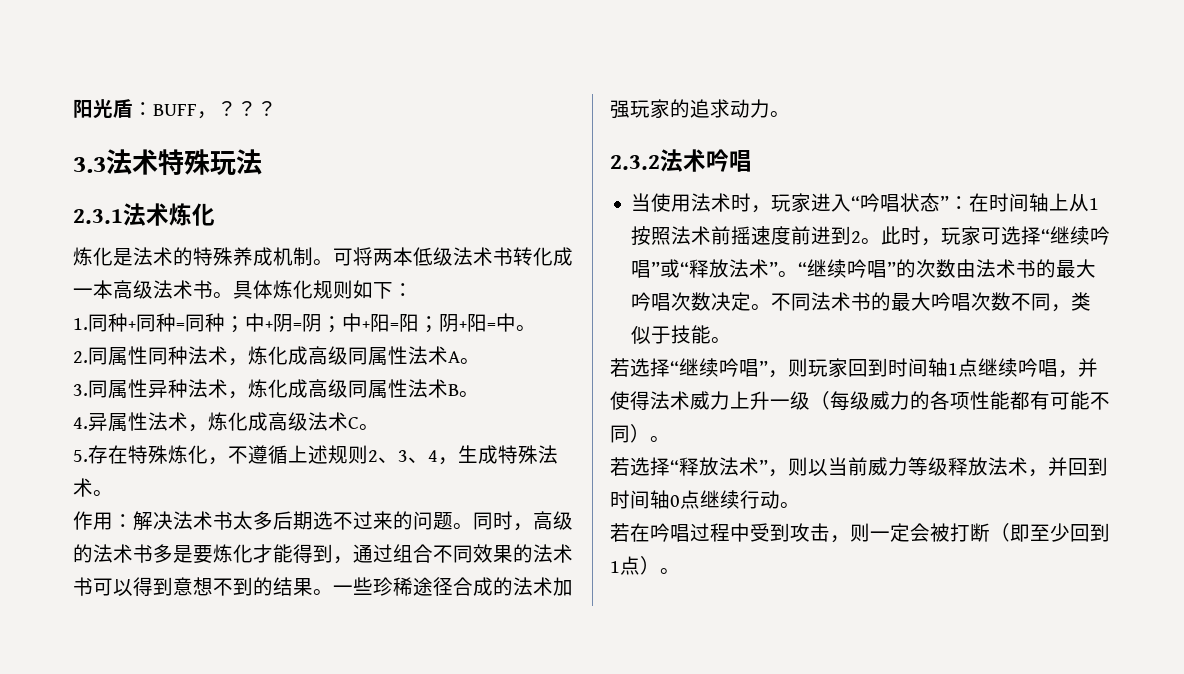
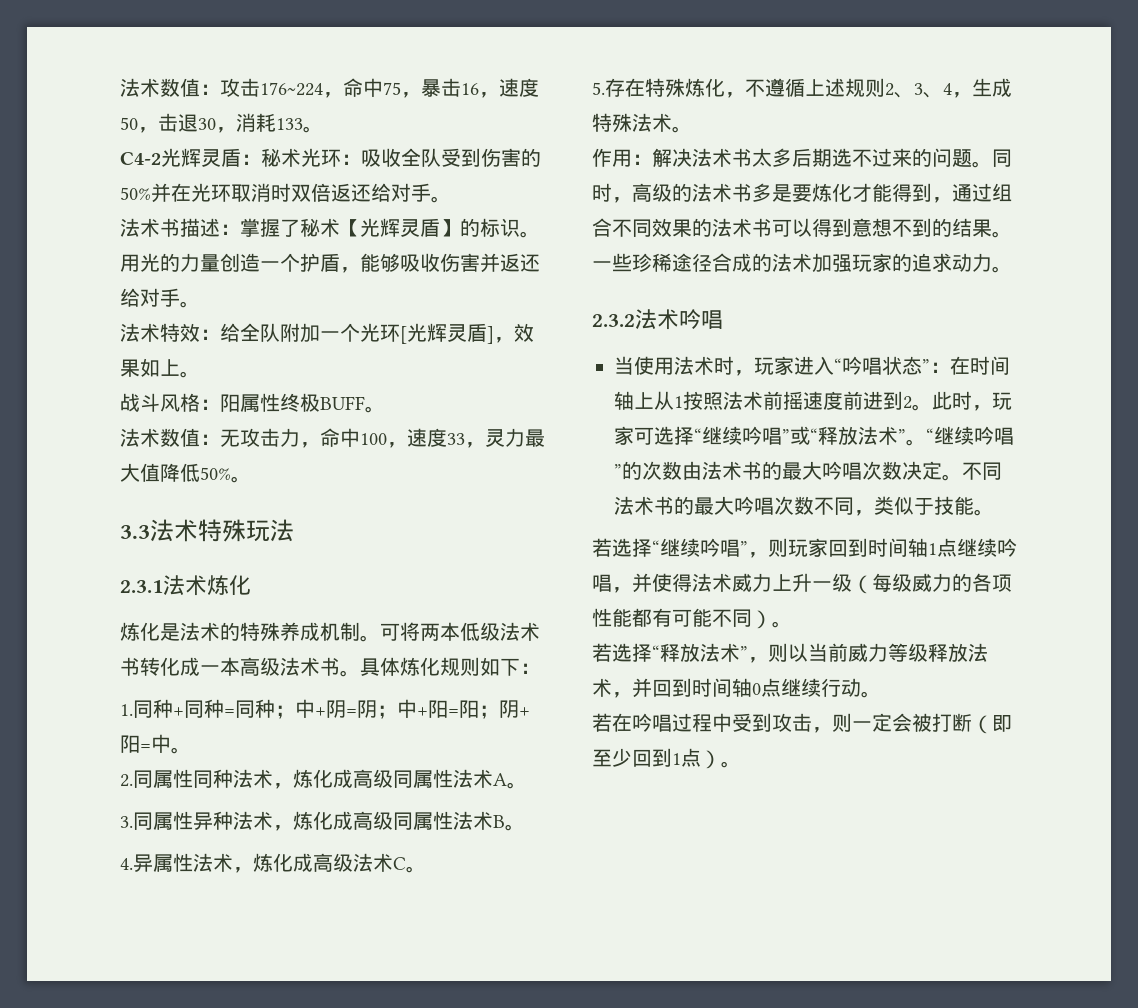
[73,99,277,119] 阳光盾：BUFF，？？？ -> [120,78,539,98] [120,113,323,133] [120,148,541,167] [120,183,451,203] [120,218,540,238] [120,253,540,273] [120,288,200,308] [120,323,534,344] [120,358,200,378] [120,393,385,413] [120,428,545,448] [120,463,251,483] 法术数值：攻击176~224，命中75，暴击16，速度50，击退30，消耗133。 // C4-2光辉灵盾：秘术光环：吸收全队受到伤害的50%并在光环取消时双倍返还给对手。 // 法术书描述：掌握了秘术【光辉灵盾】的标识。用光的力量创造一个护盾，能够吸收伤害并返还给对手。 // 法术特效：给全队附加一个光环[光辉灵盾]，效果如上。 // 战斗风格：阳属性终极BUFF。 // 法术数值：无攻击力，命中100，速度33，灵力最大值降低50%。

